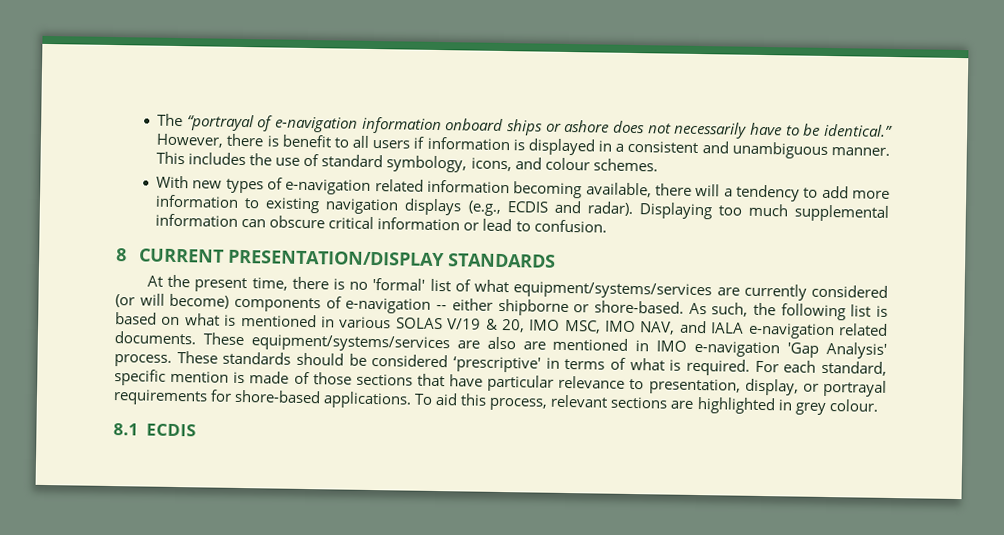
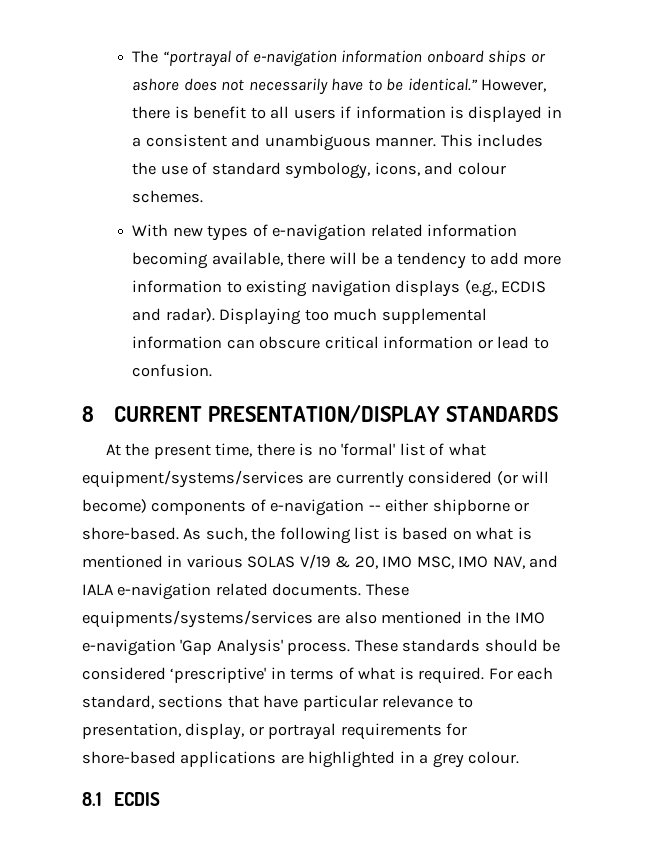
(721, 190) none -> [361,252,380,265] be
[250,334,450,353] equipment/systems/services -> [82,610,313,628] equipments/systems/services
[522,337,650,352] are mentioned in -> [381,611,511,624] mentioned in the
[114,369,352,386] specific mention is made of those -> (154, 702) none
[323,391,669,411] applications. To aid this process, relevant sections -> [180,751,277,767] applications
(793, 405) none -> [419,754,429,764] a

